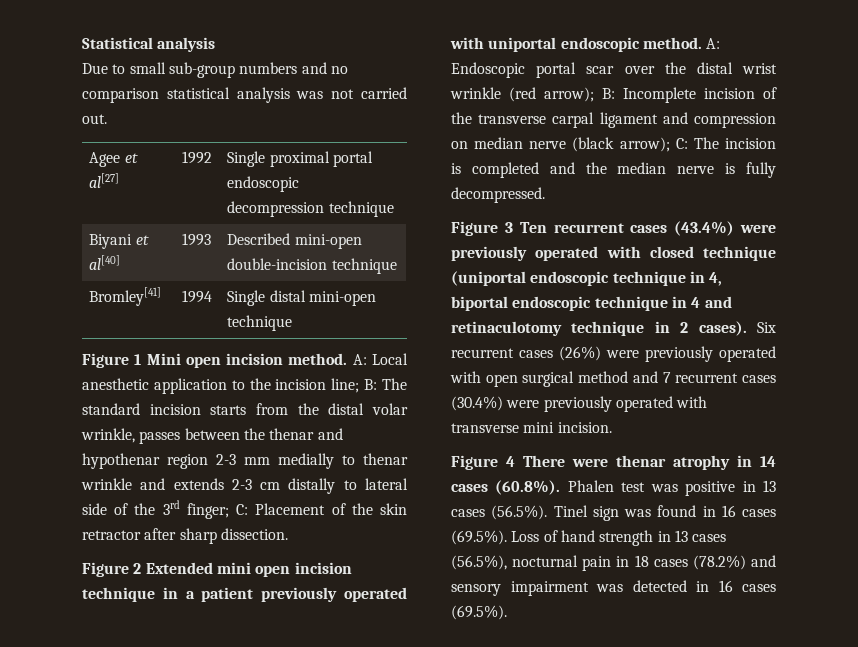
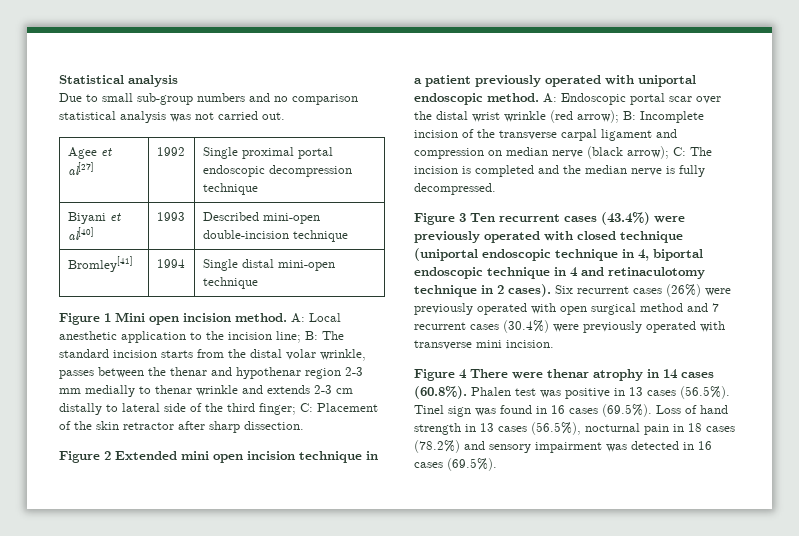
[162,500,180,515] 3rd -> [227,403,255,412] third

